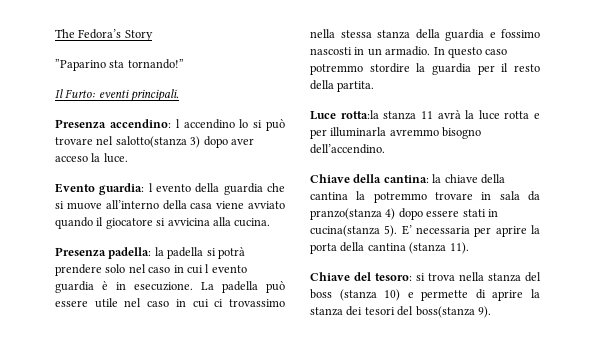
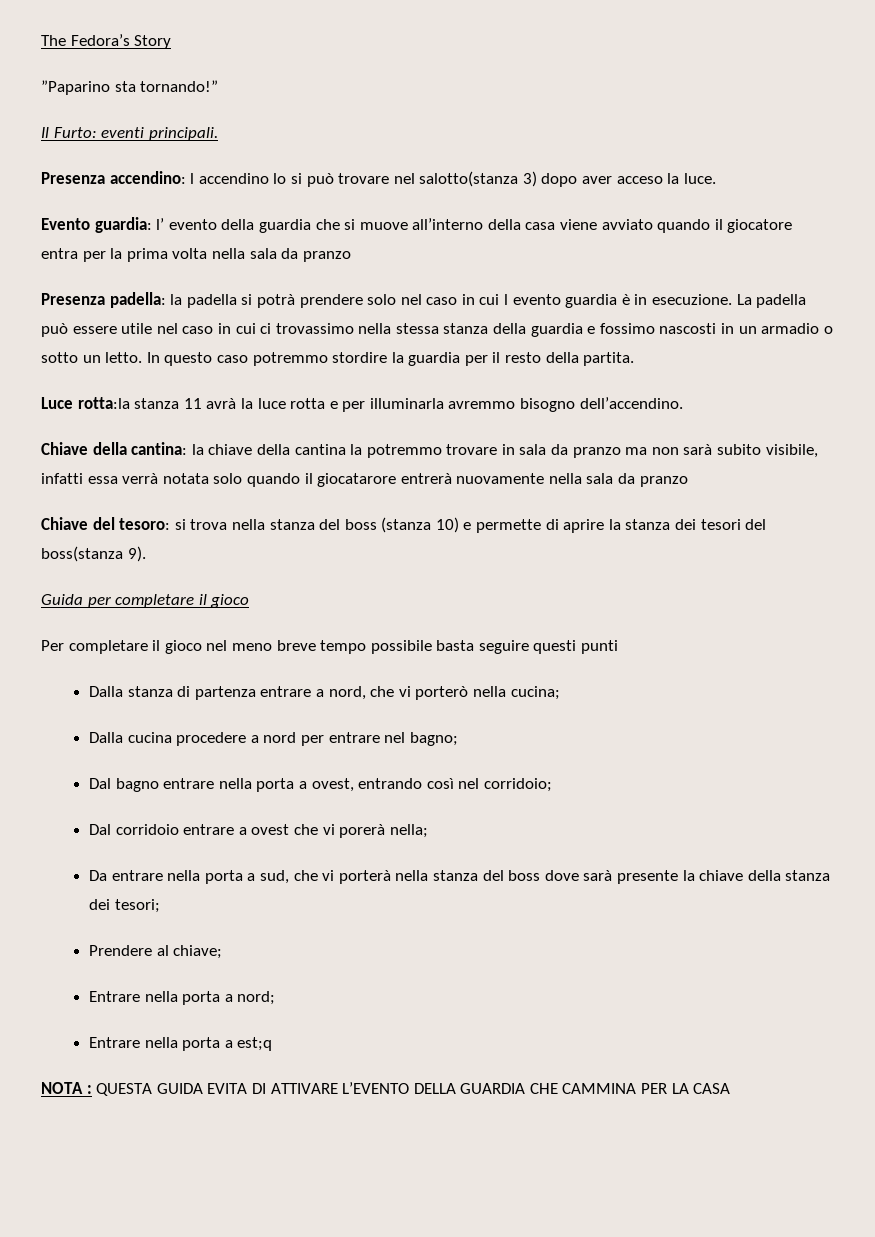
[148,183,153,192] l -> [156,218,165,230] l’
[156,217,271,227] si avvicina alla cucina. -> [41,248,351,262] entra per la prima volta nella sala da pranzo
[385,46,431,56] armadio. -> [761,323,833,334] [41,352,143,363] armadio o sotto un letto.
[310,208,498,220] [310,225,540,237] [310,242,469,254] pranzo(stanza 4) dopo essere stati in cucina(stanza 5). E’ necessaria per aprire la porta della cantina (stanza 11). -> [572,444,818,458] [41,473,688,487] pranzo ma non sarà subito visibile, infatti essa verrà notata solo quando il giocatarore entrerà nuovamente nella sala da pranzo
(491, 312) none -> [41,594,250,608] [41,640,619,654] [89,686,560,700] [89,732,458,746] [89,778,552,792] [89,824,428,838] [89,870,831,884] [89,899,160,913] [89,945,223,959] [89,991,276,1005] [89,1037,273,1051] [41,1082,731,1096] // Guida per completare il gioco // Per completare il gioco nel meno breve tempo possibile basta seguire questi punti // Dalla stanza di partenza entrare a nord, che vi porterò nella cucina; // Dalla cucina procedere a nord per entrare nel bagno; // Dal bagno entrare nella porta a ovest, entrando così nel corridoio; // Dal corridoio entrare a ovest che vi porerà nella; // Da entrare nella porta a sud, che vi porterà nella stanza del boss dove sarà presente la chiave della stanza dei tesori; // Prendere al chiave; // Entrare nella porta a nord; // Entrare nella porta a est;q // NOTA : QUESTA GUIDA EVITA DI ATTIVARE L’EVENTO DELLA GUARDIA CHE CAMMINA PER LA CASA

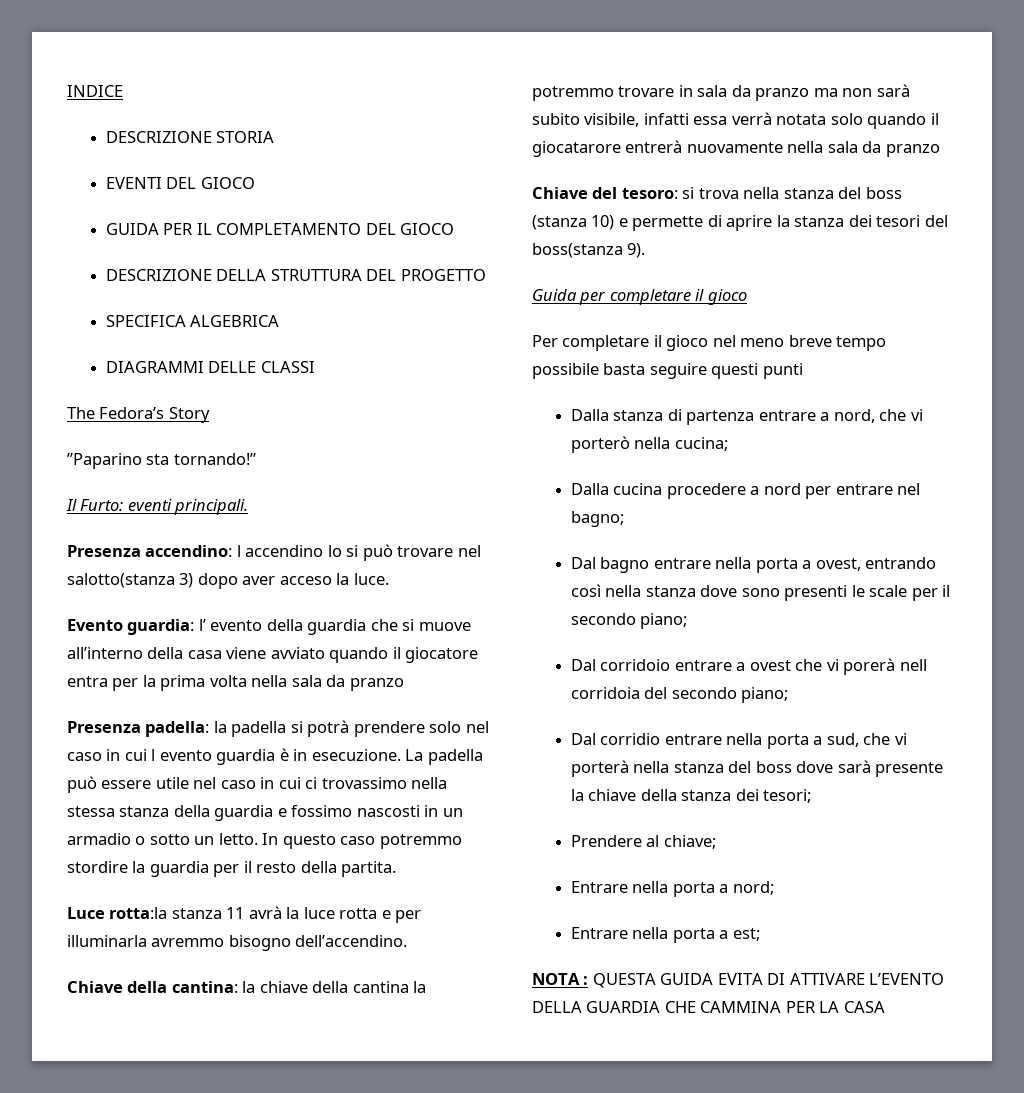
(41, 40) none -> [67,85,123,97] [106,131,275,143] [106,177,255,189] [106,223,455,235] [106,269,486,281] [106,315,280,327] [106,361,315,373] INDICE // DESCRIZIONE STORIA // EVENTI DEL GIOCO // GUIDA PER IL COMPLETAMENTO DEL GIOCO // DESCRIZIONE DELLA STRUTTURA DEL PROGETTO // SPECIFICA ALGEBRICA // DIAGRAMMI DELLE CLASSI //
[458,778,552,792] nel corridoio; -> [605,585,951,601] [571,613,688,629] nella stanza dove sono presenti le scale per il secondo piano;
[389,824,428,838] [89,870,108,881] nella; // Da -> [899,659,927,671] [571,687,789,703] [571,733,661,745] nell corridoia del secondo piano; // Dal corridio
[237,1037,273,1051] est;q -> [732,928,760,941] est;

